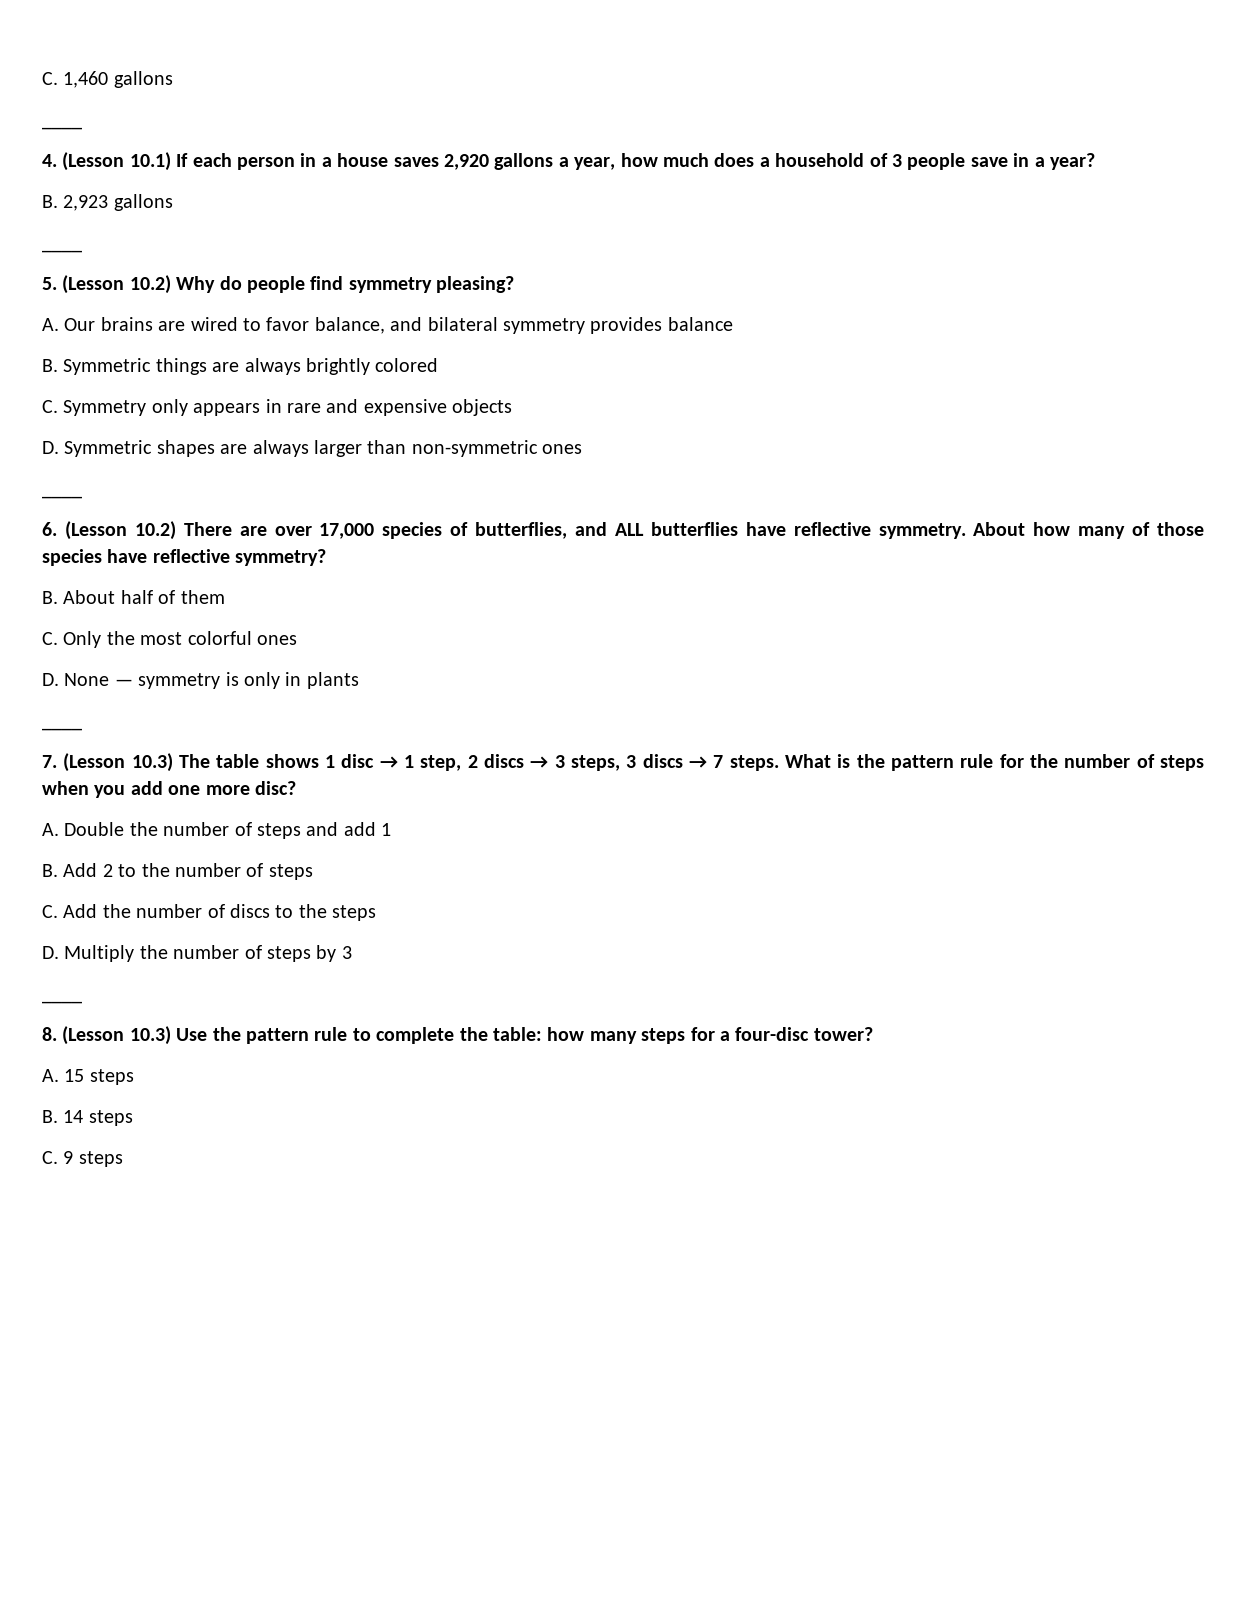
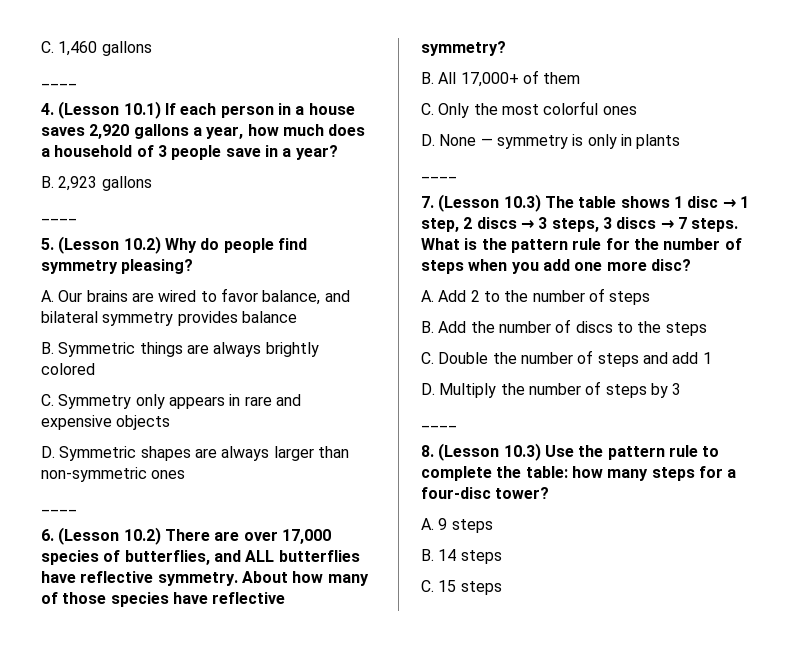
[63,590,153,604] About half -> [438,72,519,87] All 17,000+
(59, 829) none -> [438,288,651,305] [421,319,707,336] [421,352,434,364] Add 2 to the number of steps // B. Add the number of discs to the steps // C.
[42,863,313,880] [42,904,377,921] // B. Add 2 to the number of steps // C. Add the number of discs to the steps -> (712, 358) none
[64,1069,85,1082] 15 -> [438,518,448,530] 9
[63,1151,74,1164] 9 -> [438,580,457,592] 15

